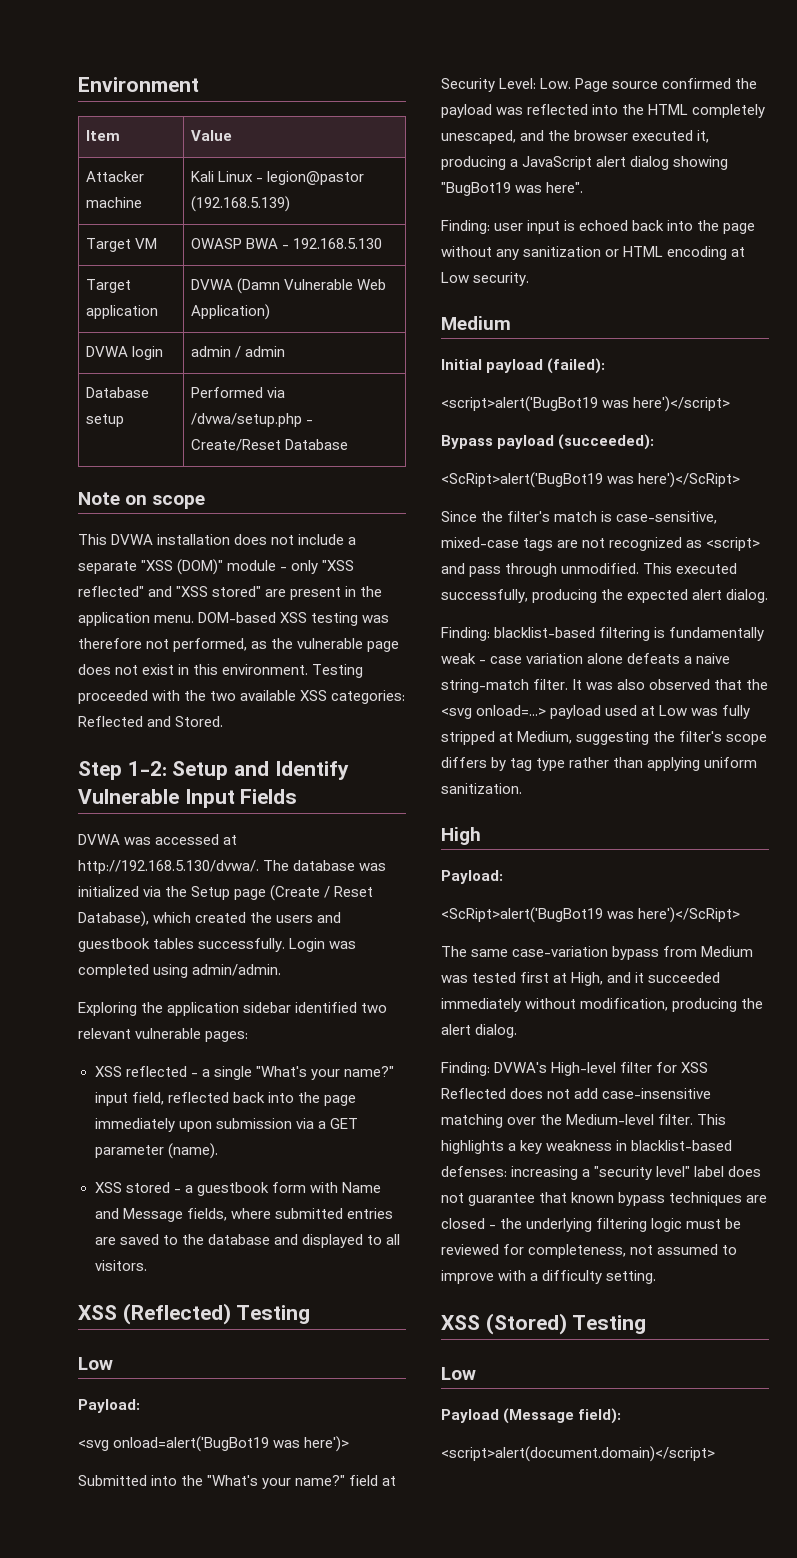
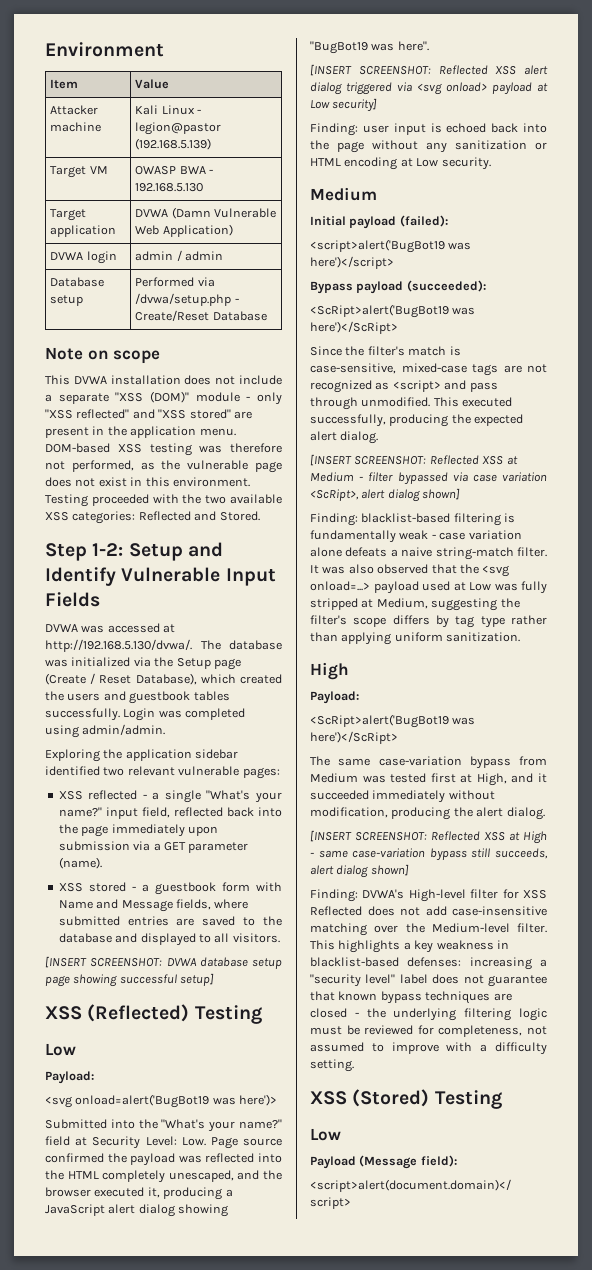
(147, 1265) none -> [45,956,282,969] [45,973,215,987] // [INSERT SCREENSHOT: DVWA database setup page showing successful setup]
(584, 187) none -> [310,64,548,76] [310,82,548,95] [310,98,378,112] // [INSERT SCREENSHOT: Reflected XSS alert dialog triggered via <svg onload> payload at Low security]
(769, 596) none -> [310,454,518,466] [310,472,547,485] [310,488,461,502] // [INSERT SCREENSHOT: Reflected XSS at Medium - filter bypassed via case variation <ScRipt>, alert dialog shown]
(518, 1031) none -> [310,830,547,844] [310,848,548,861] [310,864,409,878] // [INSERT SCREENSHOT: Reflected XSS at High - same case-variation bypass still succeeds, alert dialog shown]

